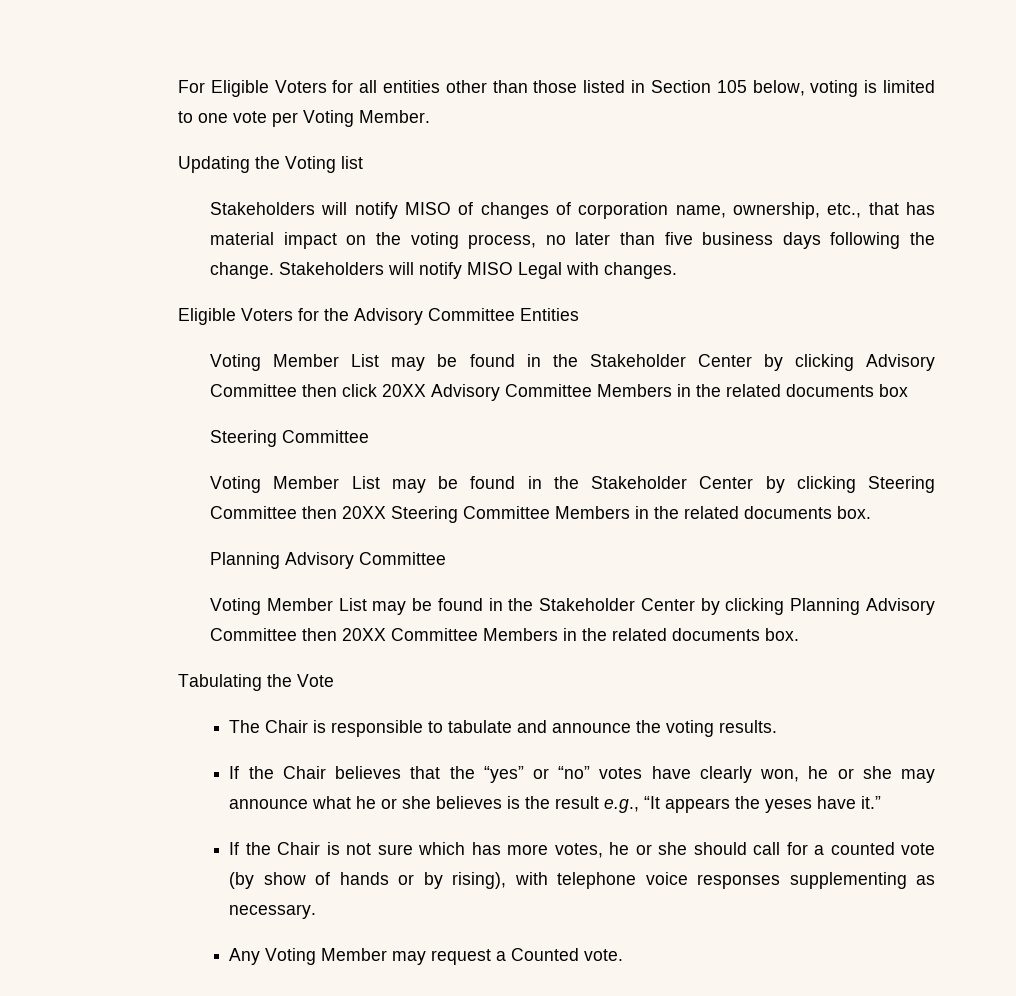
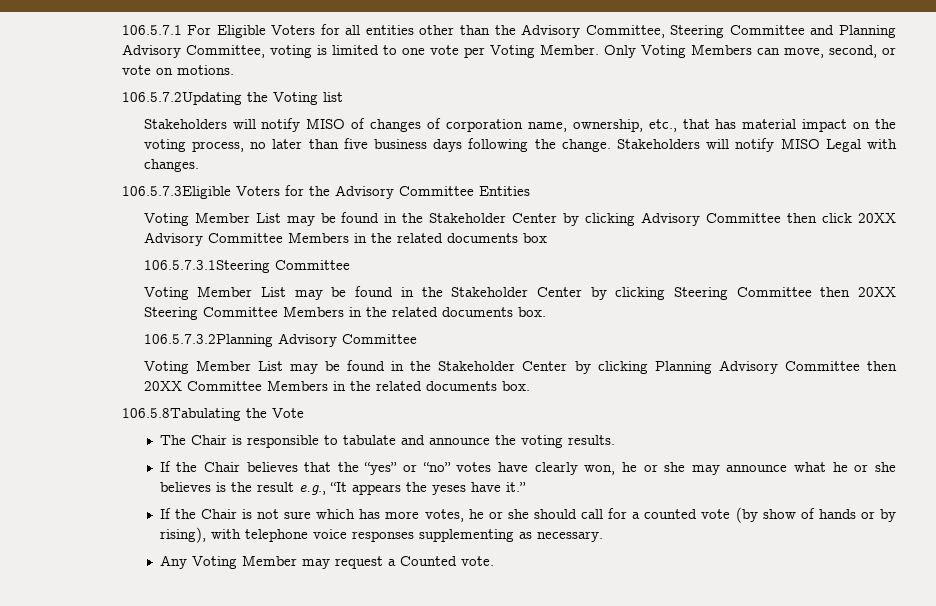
(177, 86) none -> [121,25,182,35] 106.5.7.1
[533,80,805,96] those listed in Section 105 below, -> [494,24,897,38] [121,44,265,58] the Advisory Committee, Steering Committee and Planning Advisory Committee,
[177,156,250,173] // Updating -> [603,44,896,58] [121,65,234,75] [121,92,242,105] Only Voting Members can move, second, or vote on motions. // 106.5.7.2Updating
[177,308,236,325] Eligible -> [121,186,231,199] 106.5.7.3Eligible
[210,430,278,447] Steering -> [143,260,270,273] 106.5.7.3.1Steering
[210,552,281,569] Planning -> [143,334,273,347] 106.5.7.3.2Planning
[177,674,262,691] Tabulating -> [121,408,241,421] 106.5.8Tabulating

